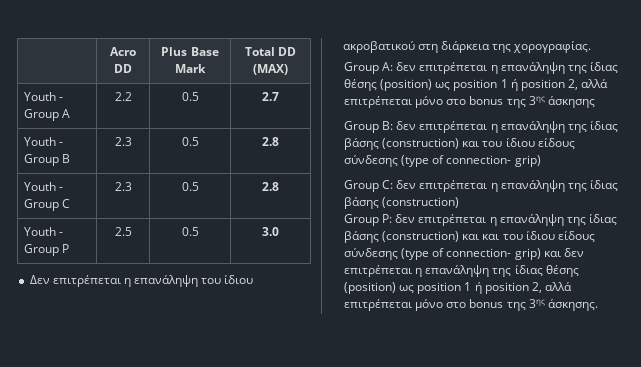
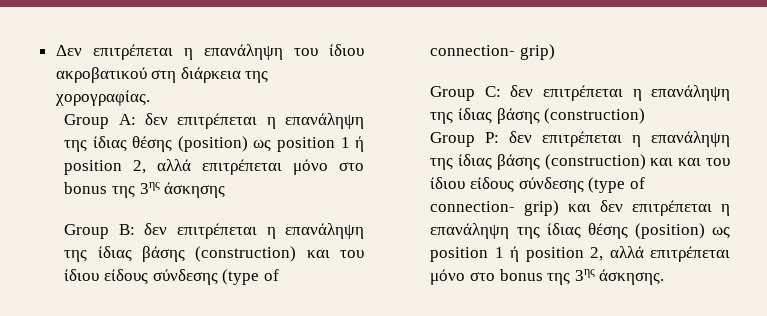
[110,47,136,56] [114,64,132,73] [161,47,219,56] [175,64,206,73] [244,47,297,56] [253,64,288,75] [23,92,63,101] [23,109,70,121] [114,92,132,101] [181,92,199,101] [262,92,279,101] [23,137,63,146] [23,154,70,166] [114,137,132,146] [181,137,199,146] [262,137,279,146] [23,182,63,191] [23,199,70,211] [114,182,132,191] [181,182,199,191] [262,182,279,191] [23,227,63,236] [23,244,69,256] [114,227,132,236] [181,227,199,236] [262,227,279,236] | Acro DD | Plus Base Mark | Total DD (MAX) // Youth - Group A | 2.2 | 0.5 | 2.7 // Youth - Group B | 2.3 | 0.5 | 2.8 // Youth - Group C | 2.3 | 0.5 | 2.8 // Youth - Group P | 2.5 | 0.5 | 3.0 // -> (55, 50) none

